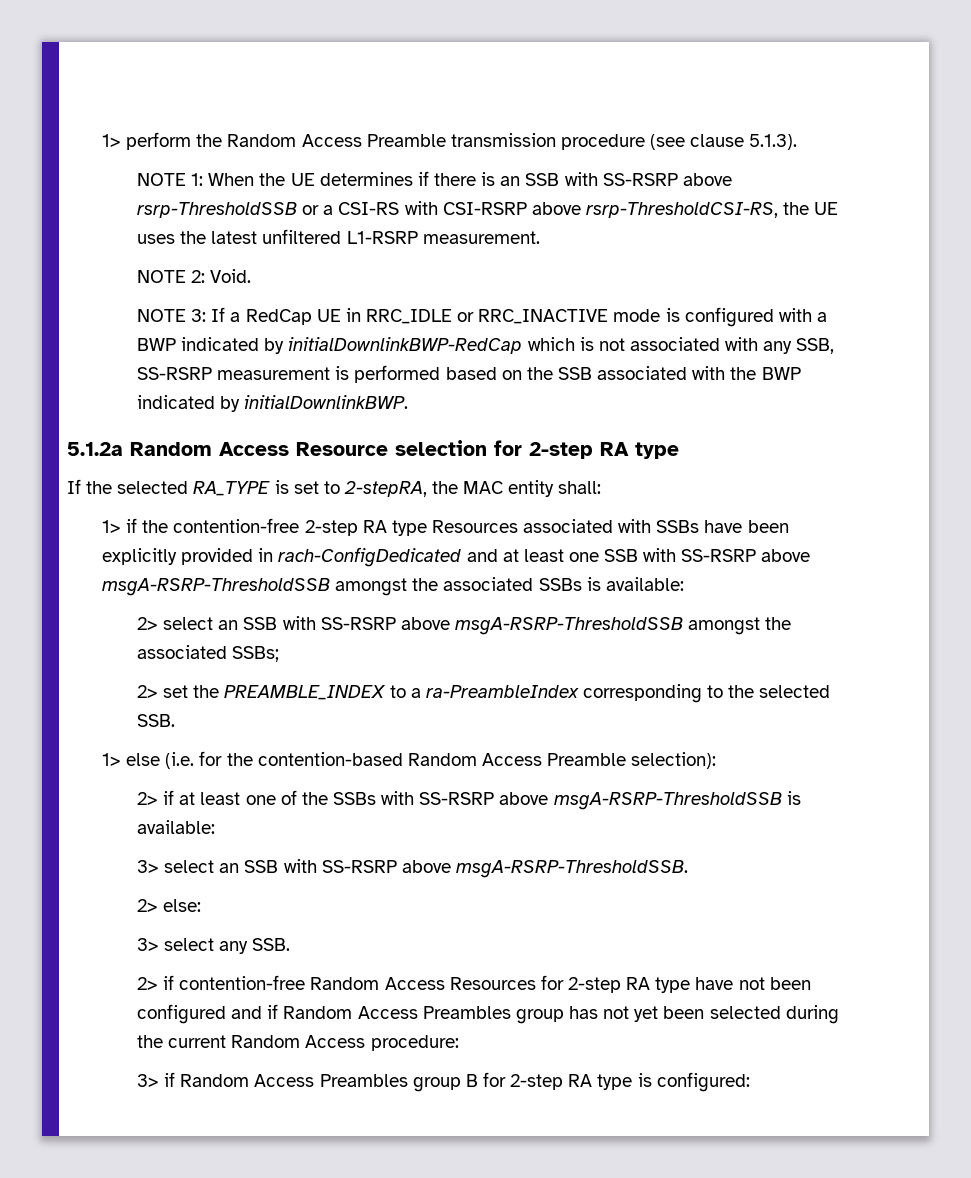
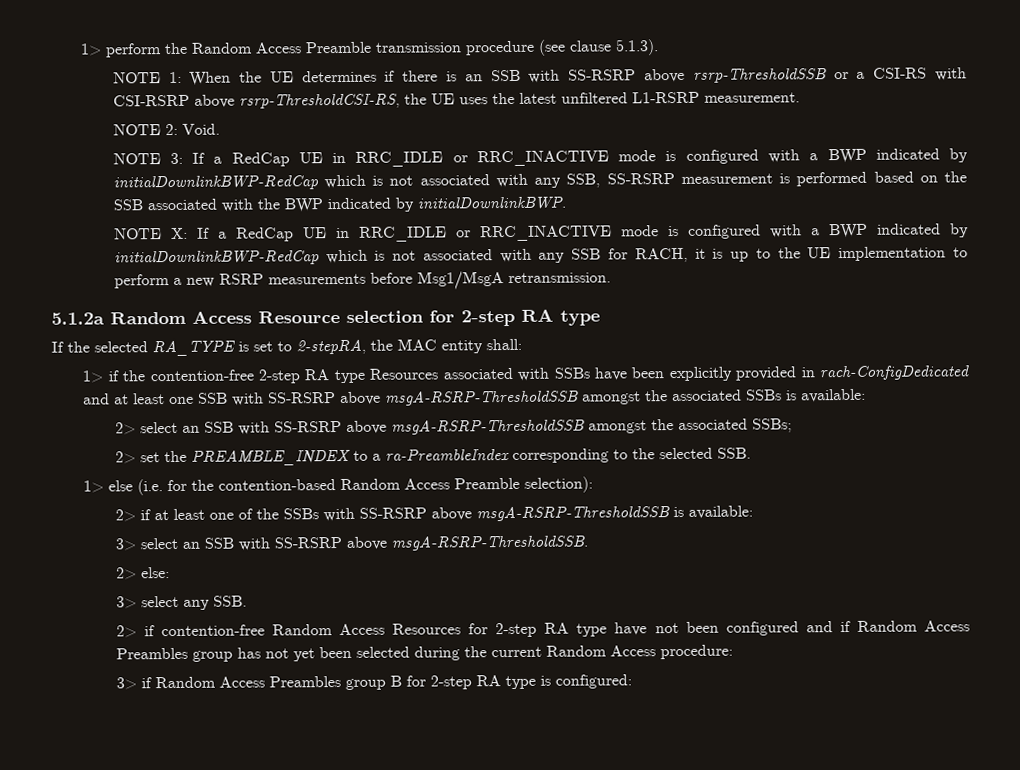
(409, 402) none -> [113,223,969,242] [113,246,968,266] [113,271,611,290] // NOTE X: If a RedCap UE in RRC_IDLE or RRC_INACTIVE mode is configured with a BWP indicated by initialDownlinkBWP-RedCap which is not associated with any SSB for RACH, it is up to the UE implementation to perform a new RSRP measurements before Msg1/MsgA retransmission.

